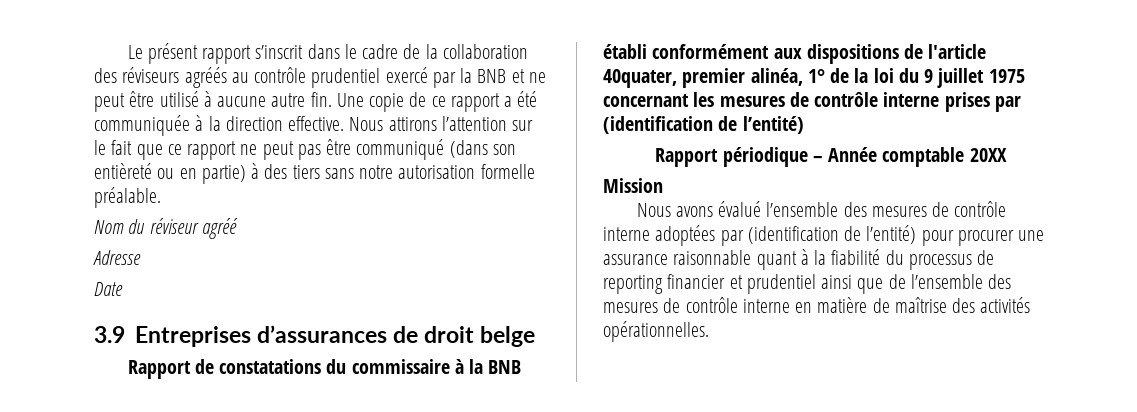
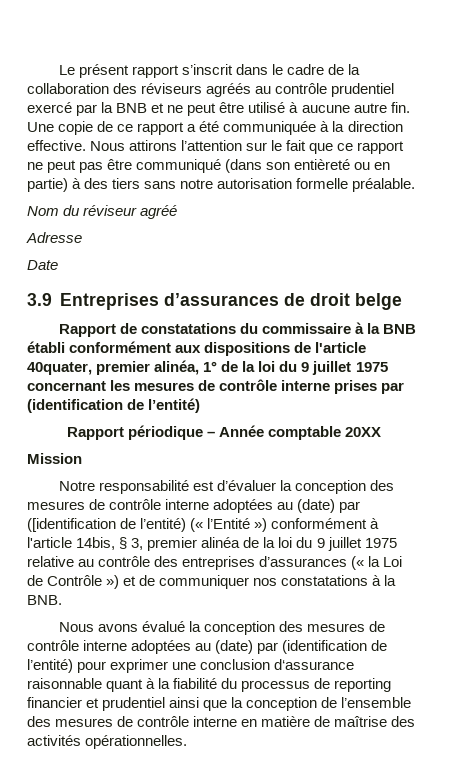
[636,201,1007,217] [603,225,716,246] Nous avons évalué l’ensemble des mesures de contrôle interne adoptées -> [58,480,394,494] [27,499,361,513] [27,518,380,532] [27,537,397,551] [27,556,403,570] [27,575,397,589] [27,595,62,605] [58,621,386,635] [27,640,254,654] Notre responsabilité est d’évaluer la conception des mesures de contrôle interne adoptées au (date) par ([identification de l’entité) (« l’Entité ») conformément à l'article 14bis, § 3, premier alinéa de la loi du 9 juillet 1975 relative au contrôle des entreprises d’assurances (« la Loi de Contrôle ») et de communiquer nos constatations à la BNB. // Nous avons évalué la conception des mesures de contrôle interne adoptées au (date)
[957,230,1045,246] [603,254,668,265] procurer une assurance -> [110,659,355,673] exprimer une conclusion d‘assurance
(884, 286) none -> [231,697,318,711] la conception

